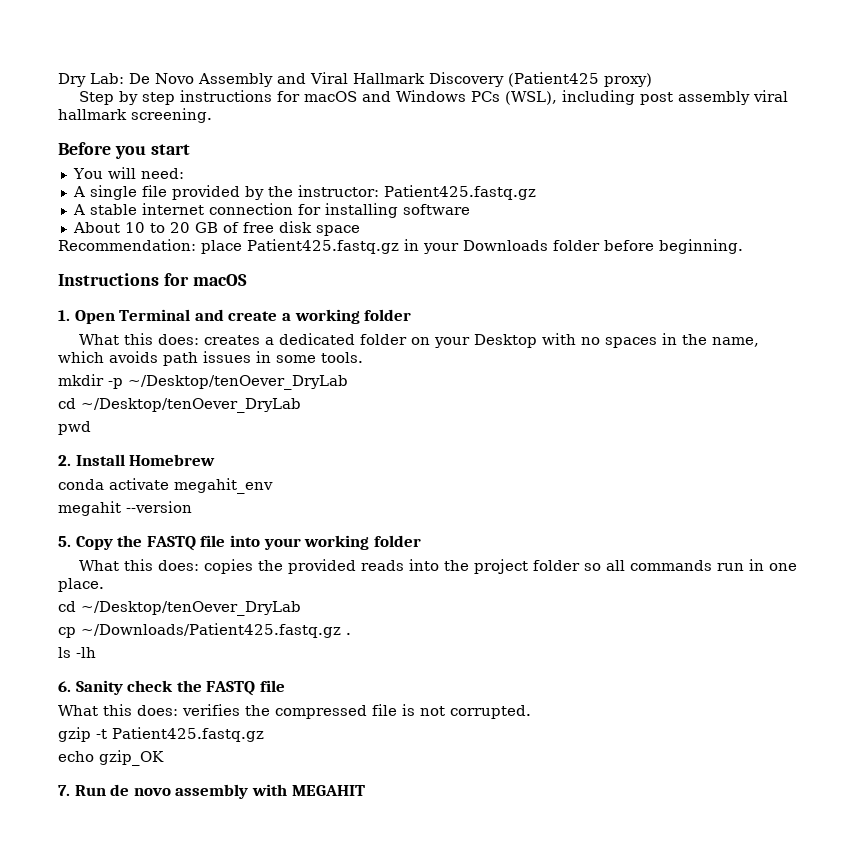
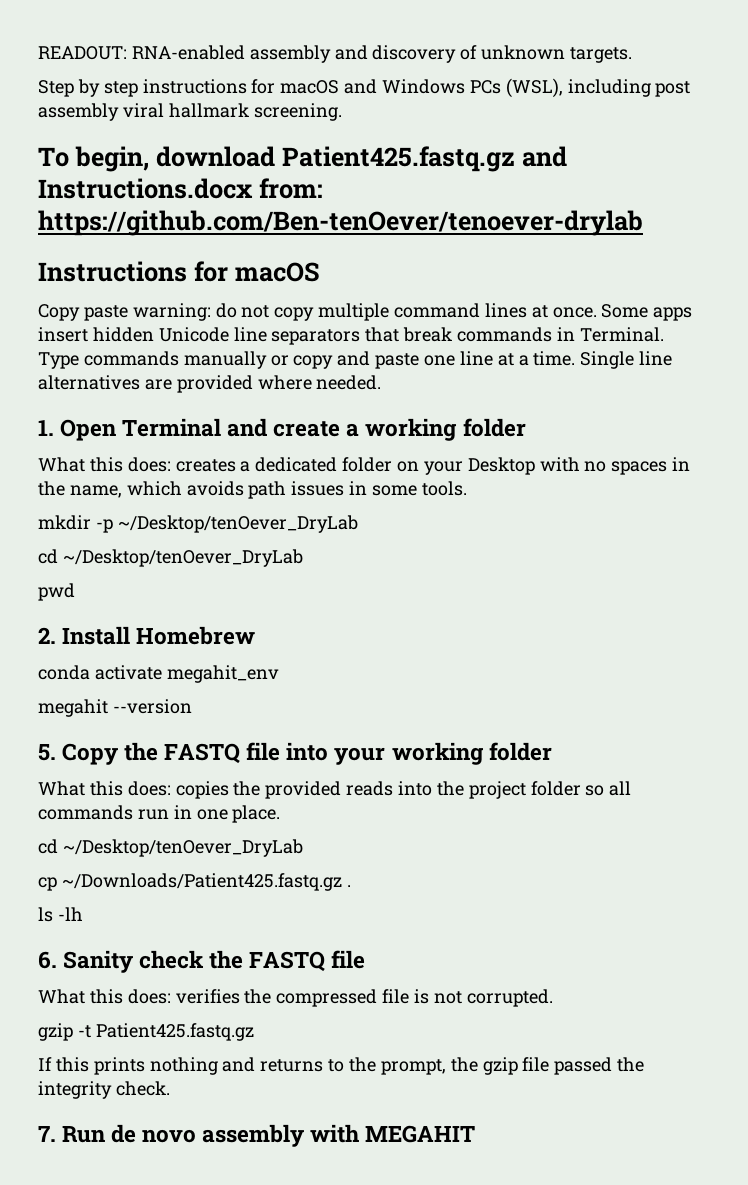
[58,72,652,87] Dry Lab: De Novo Assembly and Viral Hallmark Discovery (Patient425 proxy) -> [38,45,633,63] READOUT: RNA-enabled assembly and discovery of unknown targets.
[58,142,190,159] [72,167,184,179] [72,185,536,200] [72,203,470,218] [72,221,360,236] [58,239,743,254] [58,273,247,286] Before you start // You will need: // A single file provided by the instructor: Patient425.fastq.gz // A stable internet connection for installing software // About 10 to 20 GB of free disk space // Recommendation: place Patient425.fastq.gz in your Downloads folder before beginning. // Instructions for macOS -> [38,146,567,172] [38,178,323,199] [38,210,643,236] [38,261,320,282] [38,303,693,321] [38,327,664,345] [38,351,673,369] [38,375,382,393] To begin, download Patient425.fastq.gz and Instructions.docx from: https://github.com/Ben-tenOever/tenoever-drylab // Instructions for macOS // Copy paste warning: do not copy multiple command lines at once. Some apps insert hidden Unicode line separators that break commands in Terminal. Type commands manually or copy and paste one line at a time. Single line alternatives are provided where needed.
[58,750,164,766] echo gzip_OK -> [38,1057,645,1075] [38,1081,170,1099] If this prints nothing and returns to the prompt, the gzip file passed the integrity check.

